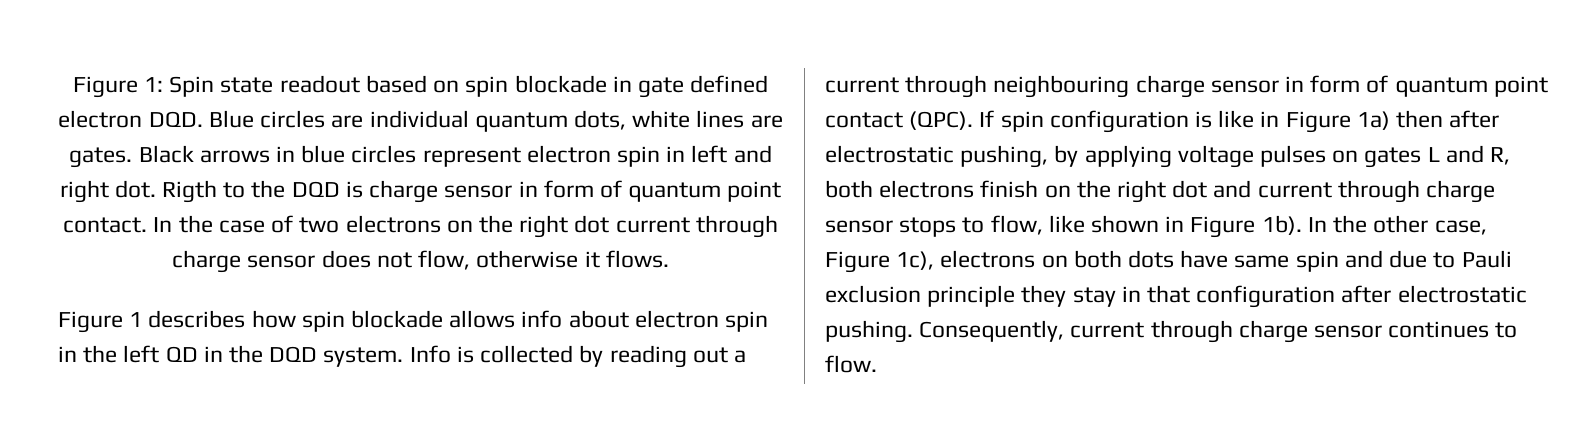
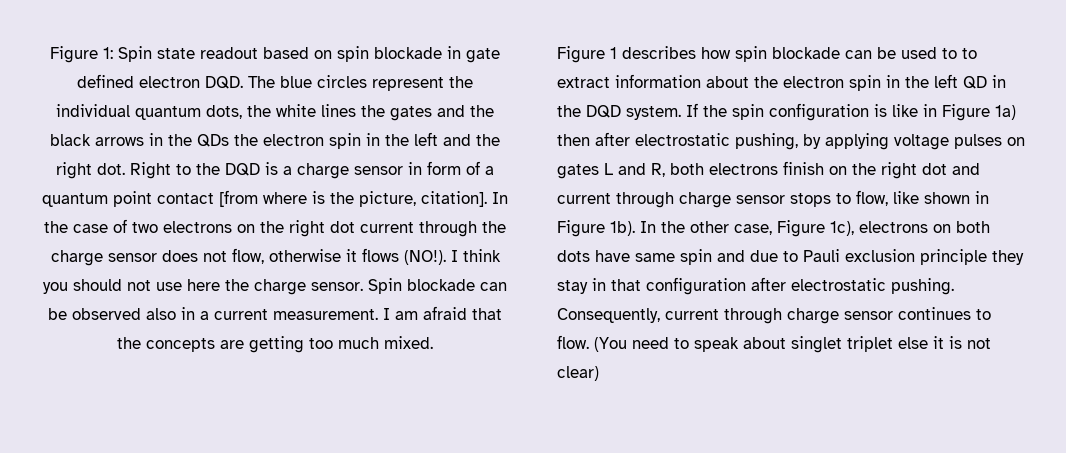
[208,110,364,128] Blue circles are -> [248,75,473,91] The blue circles represent the
(626, 120) none -> [247,105,271,117] the
[750,115,783,128] [69,145,686,168] are gates. Black arrows in blue circles represent electron spin in -> [361,105,494,121] [50,133,409,149] the gates and the black arrows in the QDs the electron spin in the
(772, 154) none -> [476,134,500,146] the
[162,180,218,203] Rigth -> [130,162,171,179] Right
[369,180,782,203] [63,217,148,233] charge sensor in form of quantum point contact. -> [283,161,494,179] [42,190,487,207] a charge sensor in form of a quantum point contact [from where is the picture, citation].
(778, 226) none -> [482,221,506,233] the
[605,250,669,268] flows. -> [361,248,501,265] [43,278,507,295] [48,306,502,320] [117,336,433,353] flows (NO!). I think you should not use here the charge sensor. Spin blockade can be observed also in a current measurement. I am afraid that the concepts are getting too much mixed.
[449,310,629,328] allows info about -> [845,47,977,59] [557,74,778,88] can be used to to extract information about the
[409,345,746,368] [825,75,1548,98] [825,110,995,130] Info is collected by reading out a current through neighbouring charge sensor in form of quantum point contact (QPC). If -> [686,103,727,117] If the
(877, 364) none -> [594,336,991,353] [557,366,599,381] (You need to speak about singlet triplet else it is not clear)

